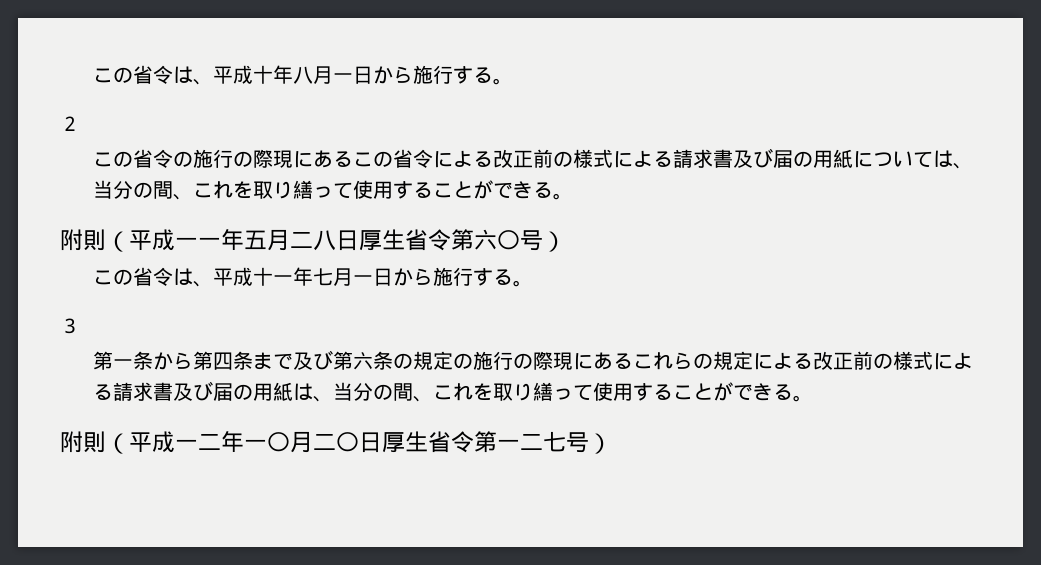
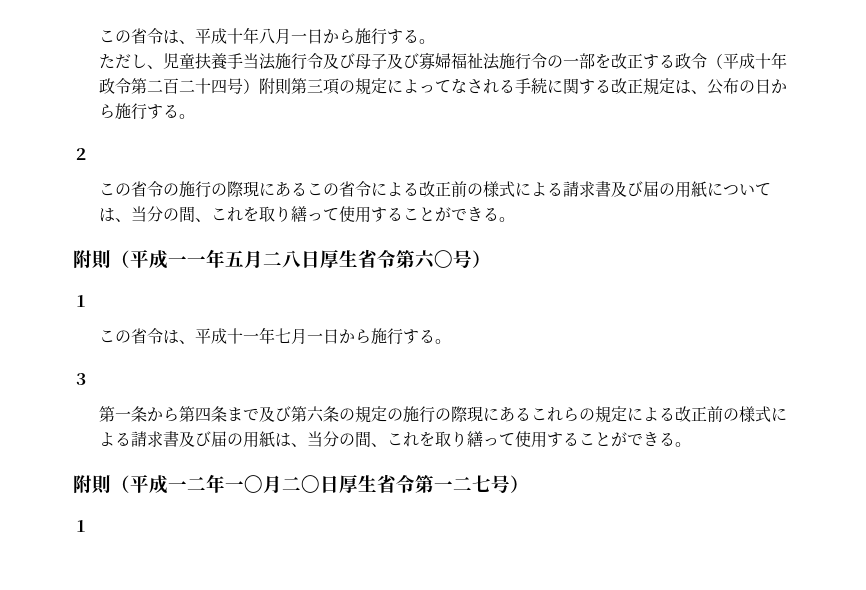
(513, 81) none -> [99,52,788,70] [99,78,788,95] [99,103,196,120] // ただし、児童扶養手当法施行令及び母子及び寡婦福祉法施行令の一部を改正する政令（平成十年政令第二百二十四号）附則第三項の規定によってなされる手続に関する改正規定は、公布の日から施行する。
(566, 241) none -> [73,295,89,307] // １
(612, 443) none -> [73,520,89,532] // １

